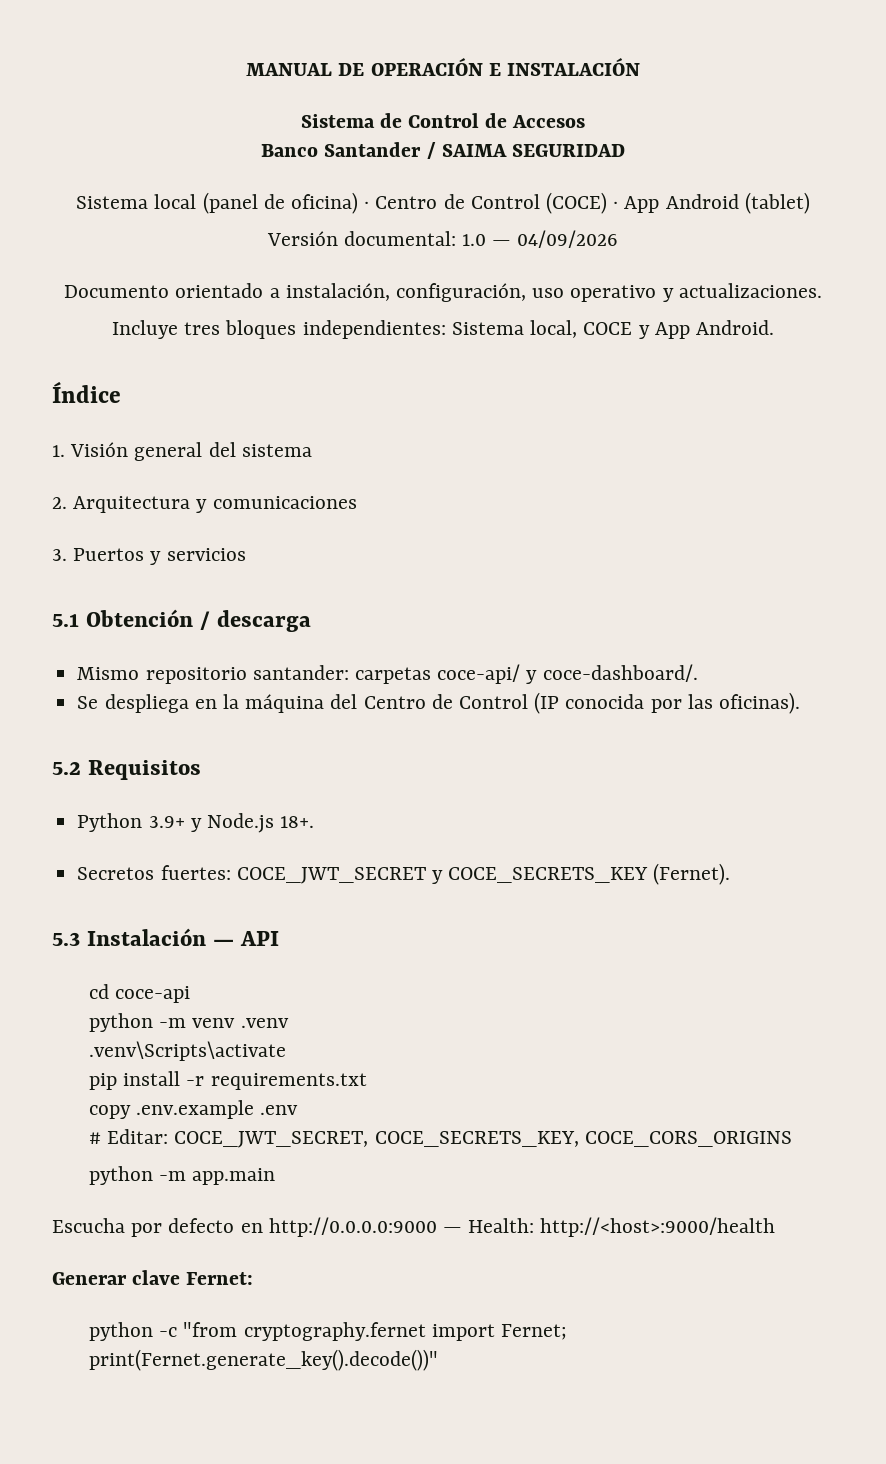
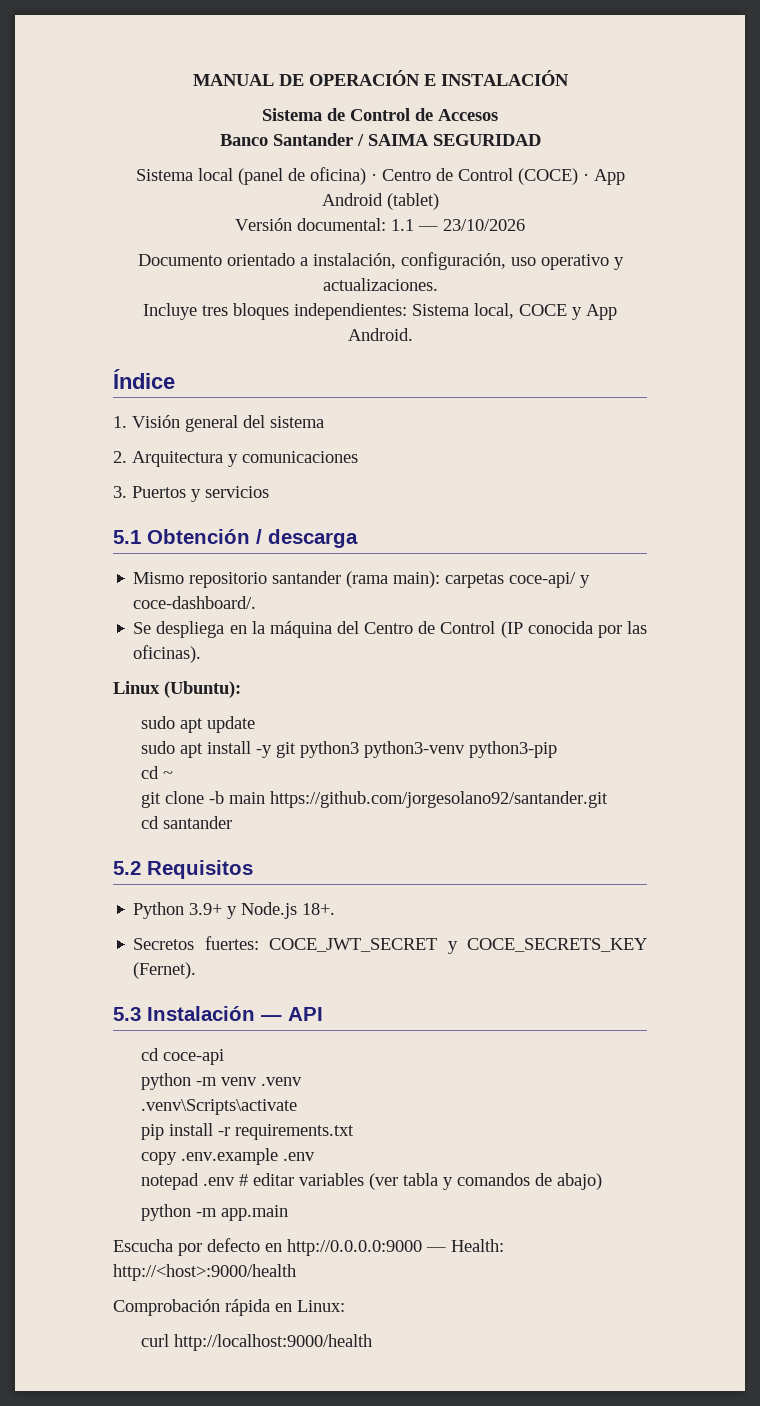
[461,230,619,248] 1.0 — 04/09/2026 -> [391,219,525,231] 1.1 — 23/10/2026
[252,665,349,680] santander: -> [272,571,441,588] santander (rama main):
(801, 703) none -> [113,681,241,698] [141,716,256,733] [141,741,558,758] [141,766,174,779] [141,791,609,808] [141,816,233,829] // Linux (Ubuntu): // sudo apt update // sudo apt install -y git python3 python3-venv python3-pip // cd ~ // git clone -b main https://github.com/jorgesolano92/santander.git // cd santander
[88,1129,792,1148] # Editar: COCE_JWT_SECRET, COCE_SECRETS_KEY, COCE_CORS_ORIGINS -> [141,1173,603,1190] notepad .env # editar variables (ver tabla y comandos de abajo)
[52,1270,254,1285] [88,1322,567,1341] [88,1349,438,1371] Generar clave Fernet: // python -c "from cryptography.fernet import Fernet; print(Fernet.generate_key().decode())" -> [113,1299,345,1316] [141,1334,373,1351] Comprobación rápida en Linux: // curl http://localhost:9000/health

